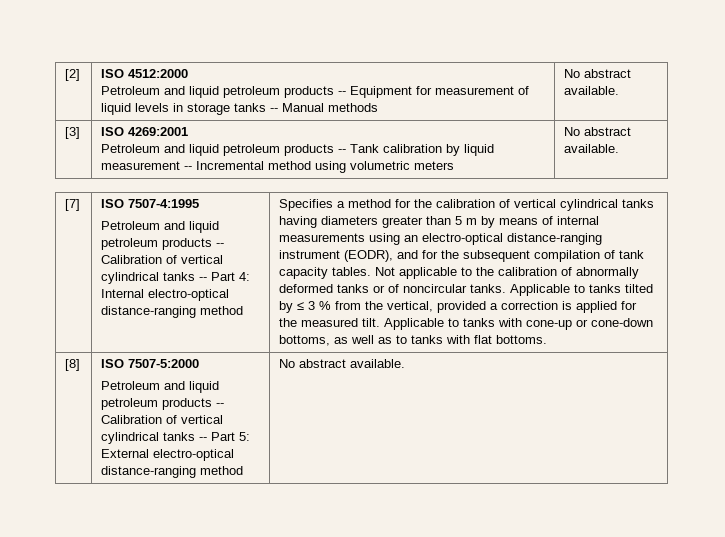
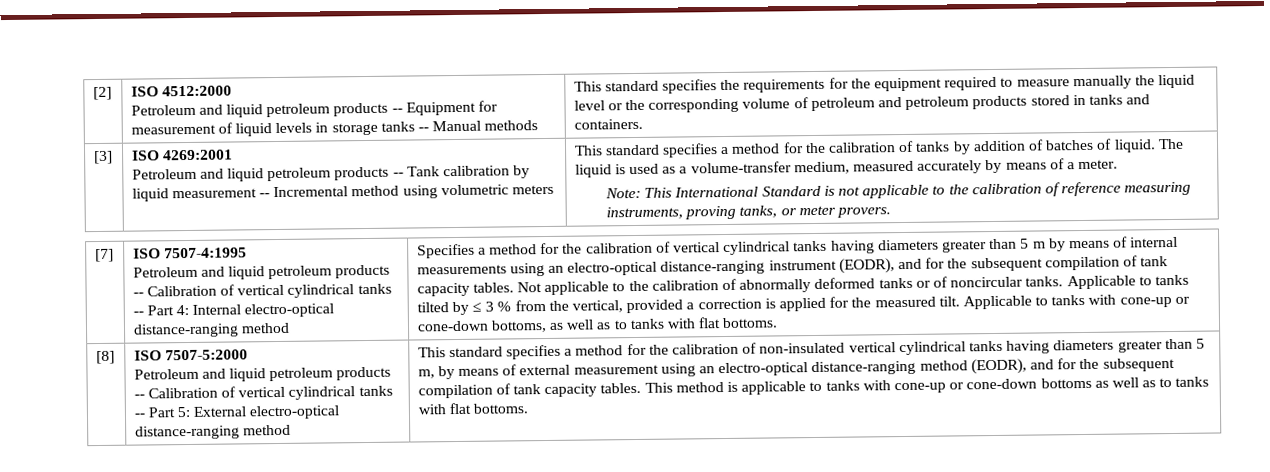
[564,69,632,78] [564,86,620,95] No abstract available. -> [573,74,1196,94] [573,94,1151,113] [573,118,643,130] This standard specifies the requirements for the equipment required to measure manually the liquid level or the corresponding volume of petroleum and petroleum products stored in tanks and containers.
[564,127,632,136] [564,144,620,153] No abstract available. -> [573,138,1184,158] [574,158,1119,178] [605,181,1192,199] [606,205,891,220] This standard specifies a method for the calibration of tanks by addition of batches of liquid. The liquid is used as a volume-transfer medium, measured accurately by means of a meter. // Note: This International Standard is not applicable to the calibration of reference measuring instruments, proving tanks, or meter provers.
[279,359,406,368] No abstract available. -> [417,338,1205,360] [417,357,1175,380] [417,376,1210,399] [417,402,529,415] This standard specifies a method for the calibration of non-insulated vertical cylindrical tanks having diameters greater than 5 m, by means of external measurement using an electro-optical distance-ranging method (EODR), and for the subsequent compilation of tank capacity tables. This method is applicable to tanks with cone-up or cone-down bottoms as well as to tanks with flat bottoms.

